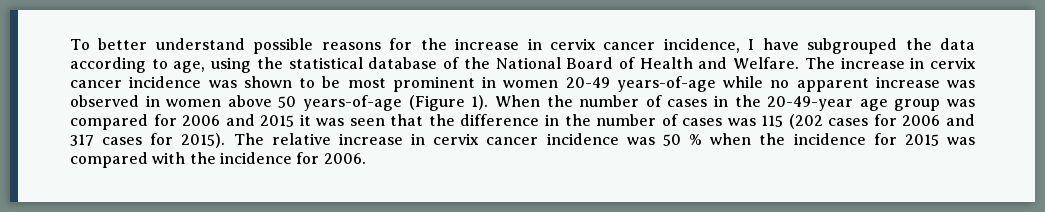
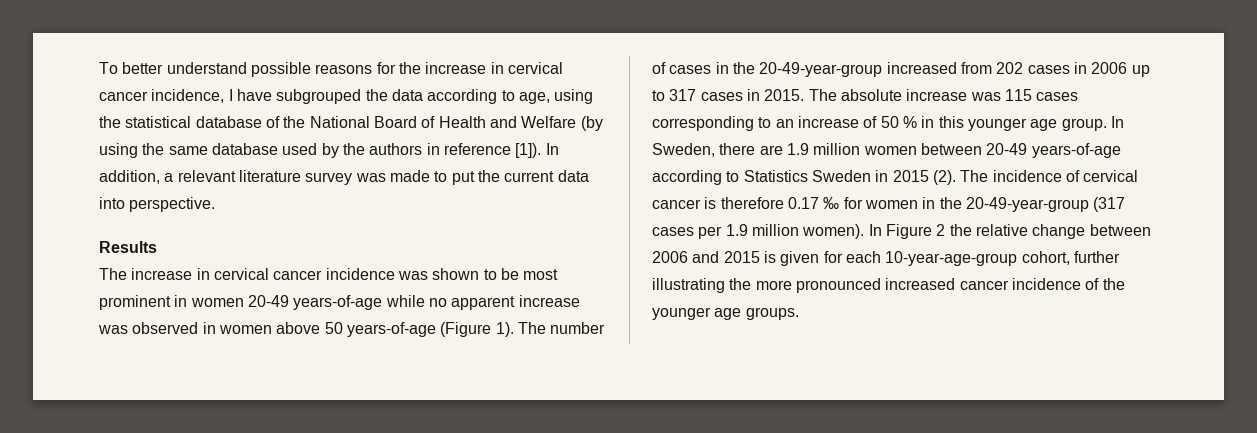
[549,38,596,50] cervix -> [507,62,563,74] cervical
[733,57,800,69] Welfare. -> [521,116,603,131] [99,143,559,158] [99,170,589,185] [99,197,216,212] [99,241,157,253] Welfare (by using the same database used by the authors in reference [1]). In addition, a relevant literature survey was made to put the current data into perspective. // Results //
[929,57,976,69] cervix -> [213,268,269,280] cervical
[494,95,573,107] When the -> [517,322,546,334] The
[767,96,975,111] [70,114,975,130] [70,133,975,148] [70,152,366,168] 20-49-year age group was compared for 2006 and 2015 it was seen that the difference in the number of cases was 115 (202 cases for 2006 and 317 cases for 2015). The relative increase in cervix cancer incidence was 50 % when the incidence for 2015 was compared with the incidence for 2006. -> [759,62,1150,77] [652,89,1079,101] [652,116,1124,131] [652,143,1121,158] [652,170,1139,185] [652,197,1126,212] [652,224,1151,239] [652,251,1120,266] [652,278,1125,293] [652,307,799,320] 20-49-year-group increased from 202 cases in 2006 up to 317 cases in 2015. The absolute increase was 115 cases corresponding to an increase of 50 % in this younger age group. In Sweden, there are 1.9 million women between 20-49 years-of-age according to Statistics Sweden in 2015 (2). The incidence of cervical cancer is therefore 0.17 ‰ for women in the 20-49-year-group (317 cases per 1.9 million women). In Figure 2 the relative change between 2006 and 2015 is given for each 10-year-age-group cohort, further illustrating the more pronounced increased cancer incidence of the younger age groups.

